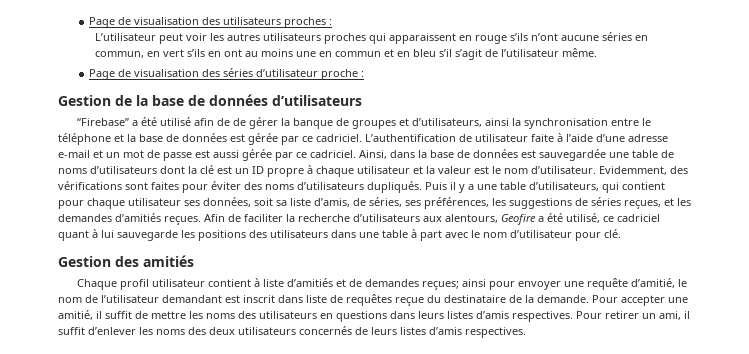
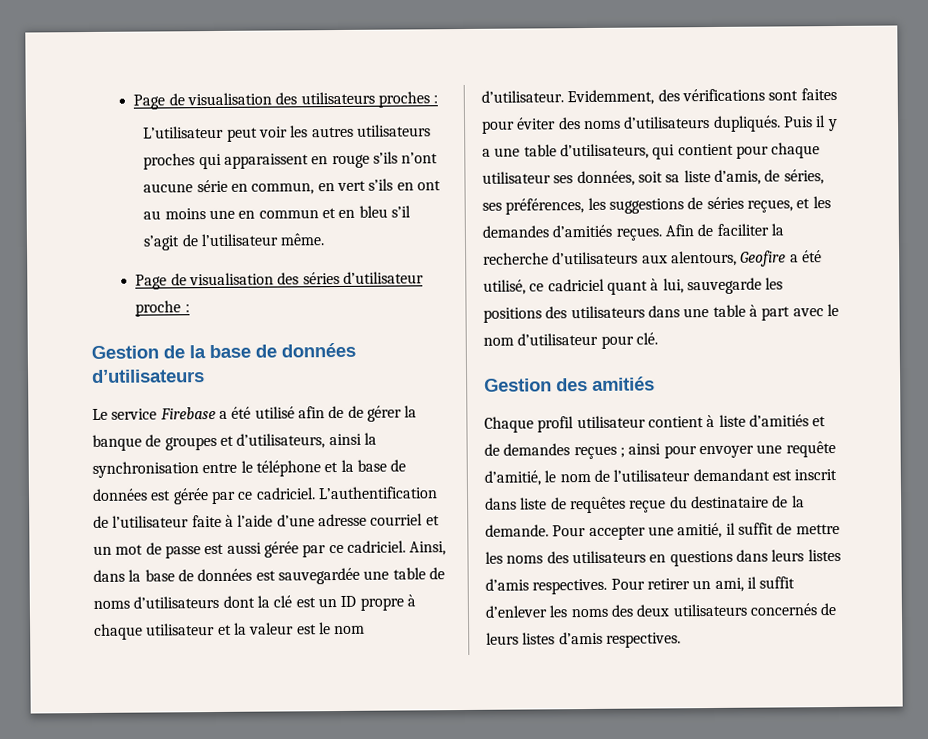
[602,32,633,41] séries -> [196,179,228,193] série
[76,118,129,126] “Firebase” -> [92,406,216,420] Le service Firebase
[475,134,528,142] utilisateur -> [112,515,190,528] l’utilisateur
[58,150,90,158] e-mail -> [370,513,424,526] courriel
[101,230,114,238] lui -> [662,278,684,294] lui,
[421,281,459,290] reçues; -> [573,445,625,460] reçues ;

